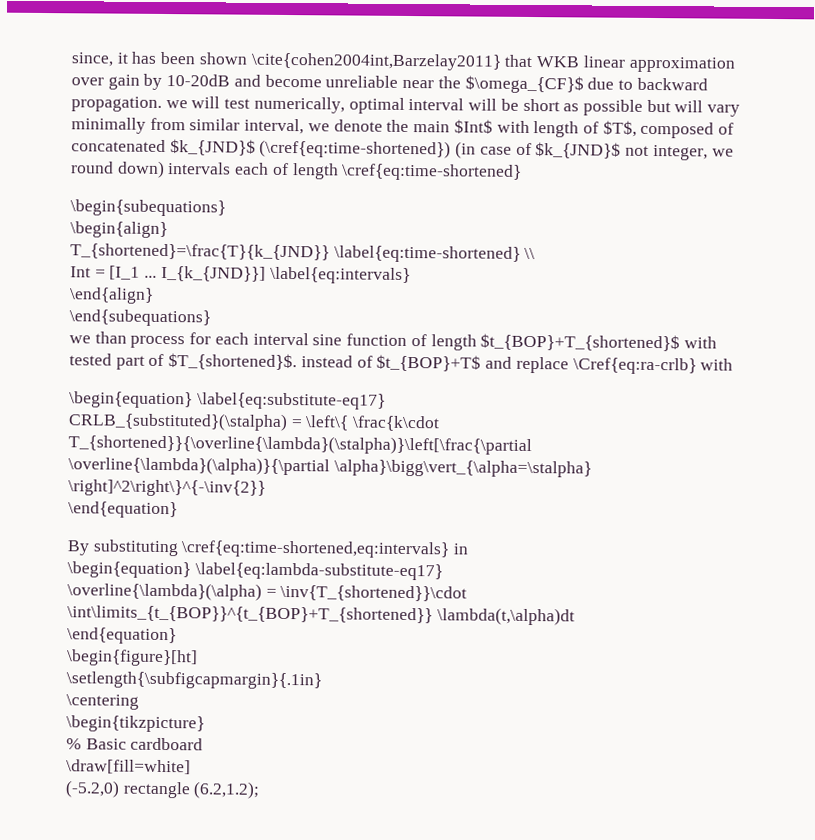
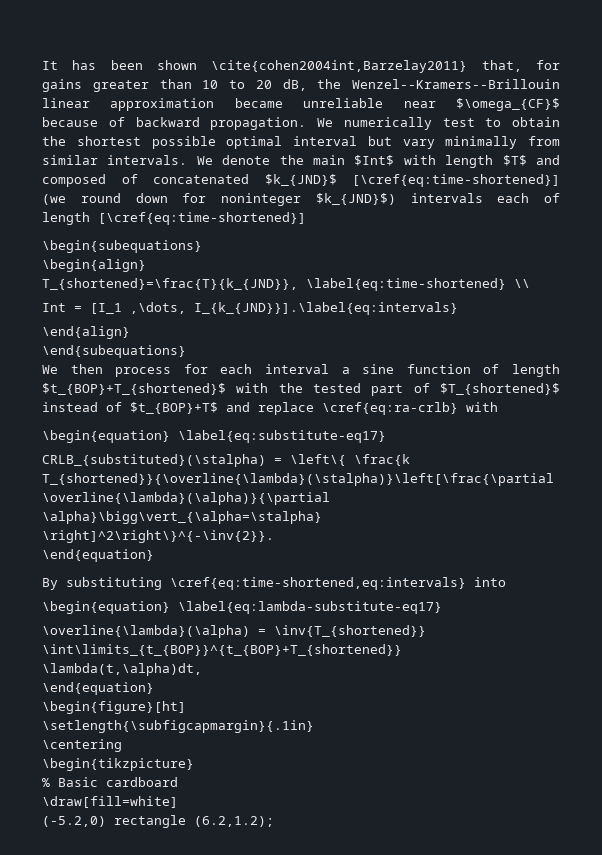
[71,52,129,67] since, it -> [42,61,58,70] It
[504,54,735,73] [71,73,708,94] [71,96,704,116] that WKB linear approximation over gain by 10-20dB and become unreliable near the $\omega_{CF}$ due to backward propagation. we will test numerically, optimal interval will be short as possible but will -> [481,60,560,72] [42,79,560,92] [42,98,560,111] [42,117,560,130] [42,136,392,149] that, for gains greater than 10 to 20 dB, the Wenzel--Kramers--Brillouin linear approximation became unreliable near $\omega_{CF}$ because of backward propagation. We numerically test to obtain the shortest possible optimal interval but
[244,118,330,135] interval, we -> [107,155,213,165] intervals. We
[582,120,637,137] of $T$, -> [502,155,560,166] $T$ and
[259,139,734,161] [71,160,165,178] (\cref{eq:time-shortened}) (in case of $k_{JND}$ not integer, we round down) -> [352,174,560,187] [42,193,396,206] [\cref{eq:time-shortened}] (we round down for noninteger $k_{JND}$)
[341,163,523,181] \cref{eq:time-shortened} -> [98,212,306,225] [\cref{eq:time-shortened}]
[70,243,330,261] T_{shortened}=\frac{T}{k_{JND}} -> [42,278,298,290] T_{shortened}=\frac{T}{k_{JND}},
[144,265,411,285] ... I_{k_{JND}}] \label{eq:intervals} -> [130,302,458,315] ,\dots, I_{k_{JND}}].\label{eq:intervals}
[69,331,127,344] we than -> [42,364,103,374] We then
(309, 339) none -> [341,367,350,374] a
(717, 342) none -> [278,383,303,393] the
[168,353,298,371] $T_{shortened}$. -> [439,383,560,395] $T_{shortened}$
[572,357,697,375] \Cref{eq:ra-crlb} -> [322,402,458,415] \cref{eq:ra-crlb}
[352,415,441,432] \frac{k\cdot -> [354,454,410,466] \frac{k
[68,479,266,497] \right]^2\right\}^{-\inv{2}} -> [42,530,274,543] \right]^2\right\}^{-\inv{2}}.
[453,543,469,555] in -> [474,577,506,587] into
[280,584,468,602] [67,605,575,626] \inv{T_{shortened}}\cdot \int\limits_{t_{BOP}}^{t_{BOP}+T_{shortened}} \lambda(t,\alpha)dt -> [274,625,426,637] [42,644,402,656] [42,663,202,676] \inv{T_{shortened}} \int\limits_{t_{BOP}}^{t_{BOP}+T_{shortened}} \lambda(t,\alpha)dt,

